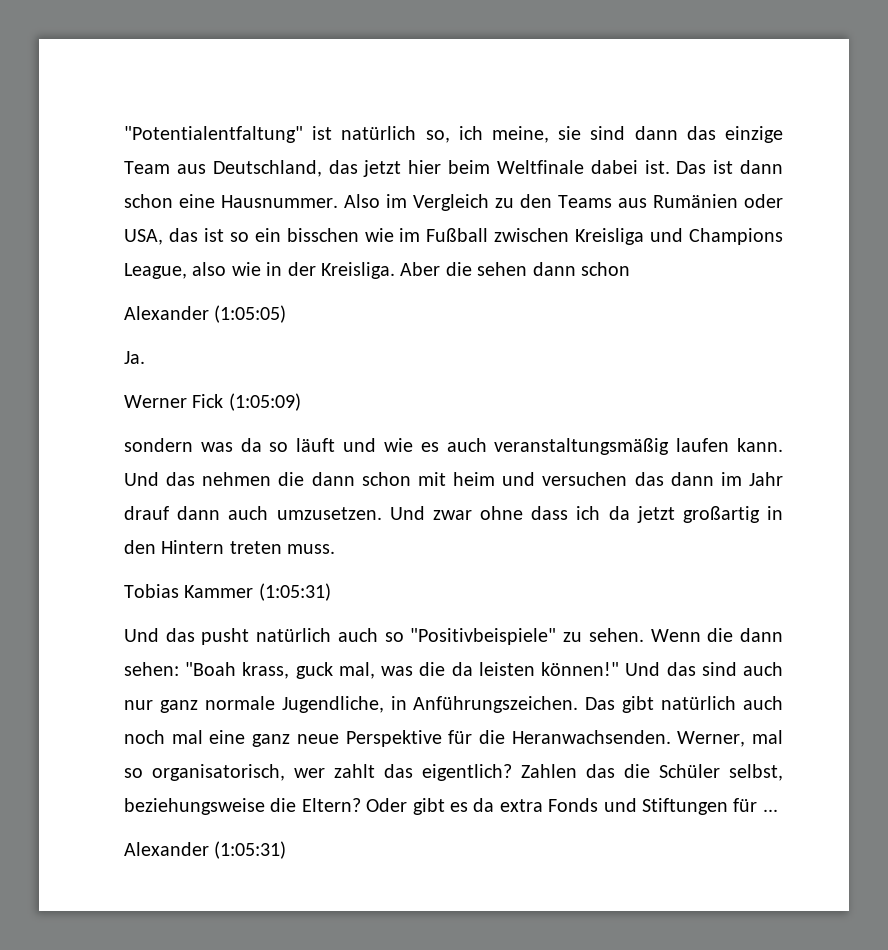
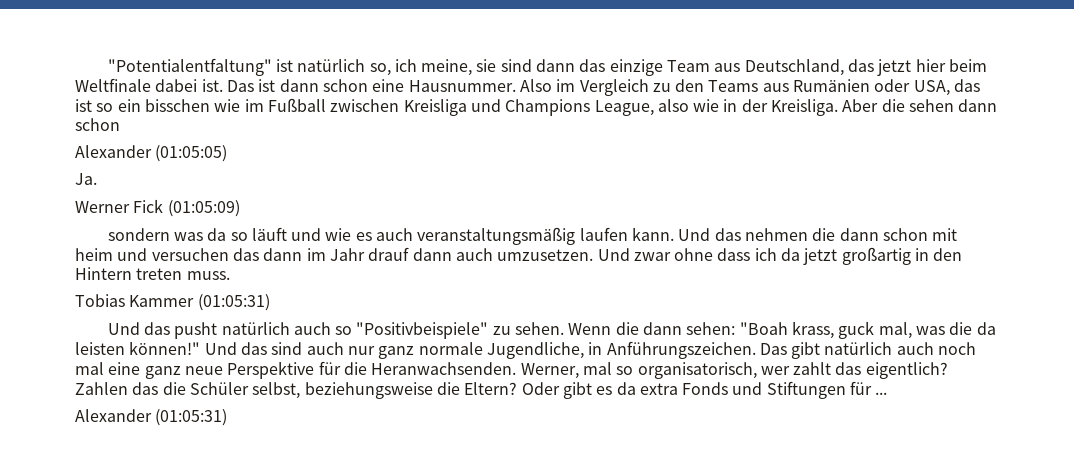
[214,305,287,323] (1:05:05) -> [155,145,228,162] (01:05:05)
[228,393,301,411] (1:05:09) -> [167,200,240,217] (01:05:09)
[258,583,331,601] (1:05:31) -> [197,294,270,311] (01:05:31)
[214,841,287,859] (1:05:31) -> [155,409,228,426] (01:05:31)

